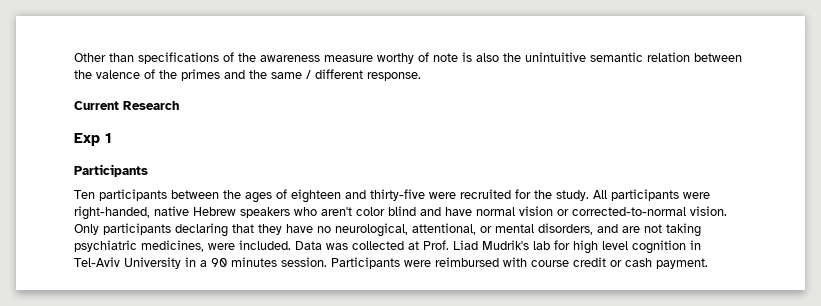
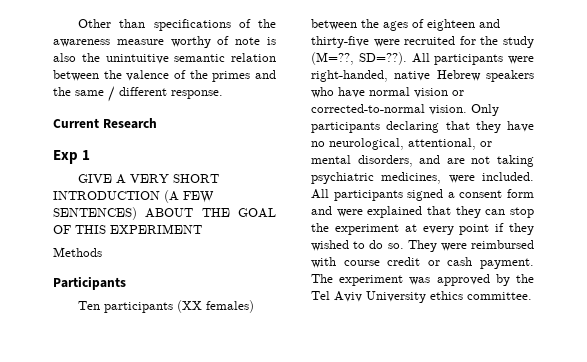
(112, 138) none -> [78,174,220,184] [53,190,214,203] [53,207,276,220] [53,224,202,234] [53,247,102,257] // GIVE A VERY SHORT INTRODUCTION (A FEW SENTENCES) ABOUT THE GOAL OF THIS EXPERIMENT // Methods
(167, 195) none -> [177,300,255,313] (XX females)
[556,190,589,201] study. -> [503,36,534,48] [311,52,407,65] study (M=??, SD=??).
[321,206,441,216] aren't color blind and -> (334, 92) none
[295,240,701,254] [74,257,400,269] Data was collected at Prof. Liad Mudrik's lab for high level cognition in Tel-Aviv University in a 90 minutes session. Participants -> [311,189,534,201] [311,206,534,218] [311,223,534,235] [311,240,437,252] All participants signed a consent form and were explained that they can stop the experiment at every point if they wished to do so. They
(708, 263) none -> [311,274,534,286] [311,291,532,303] The experiment was approved by the Tel Aviv University ethics committee.

